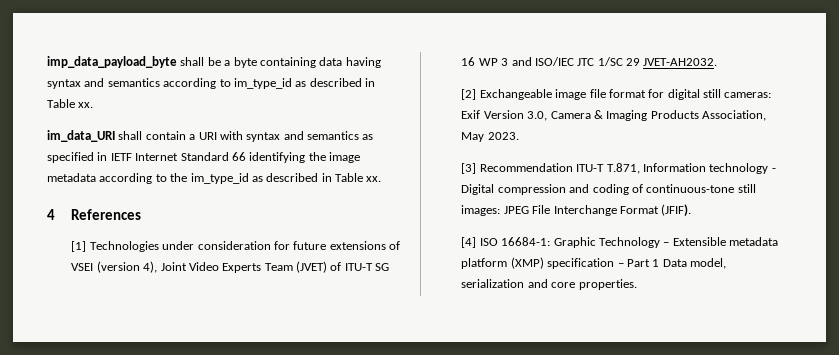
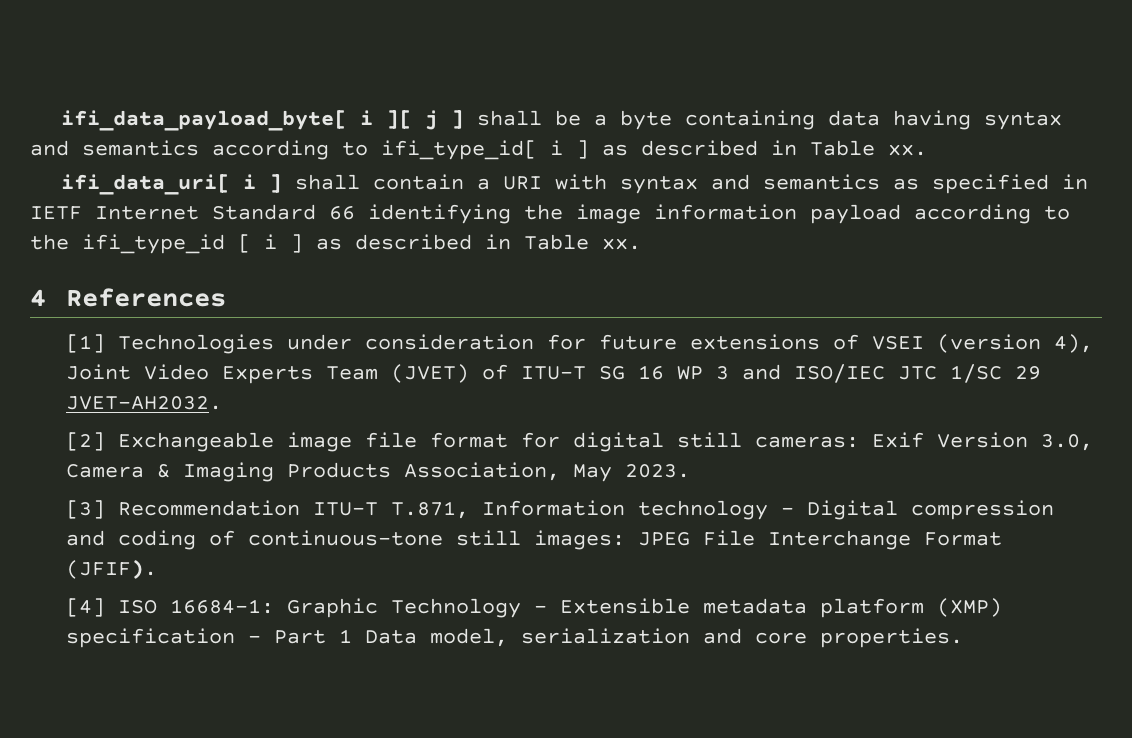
[47,56,177,68] imp_data_payload_byte -> [60,110,464,131] ifi_data_payload_byte[ i ][ j ]
[233,78,375,89] [47,99,94,108] [47,130,115,142] im_type_id as described in Table xx. // im_data_URI -> [381,140,927,160] [60,174,282,195] ifi_type_id[ i ] as described in Table xx. // ifi_data_uri[ i ]
[47,173,96,182] metadata -> [654,204,901,224] information payload
[190,173,249,184] im_type_id -> [82,234,303,254] ifi_type_id [ i ]

